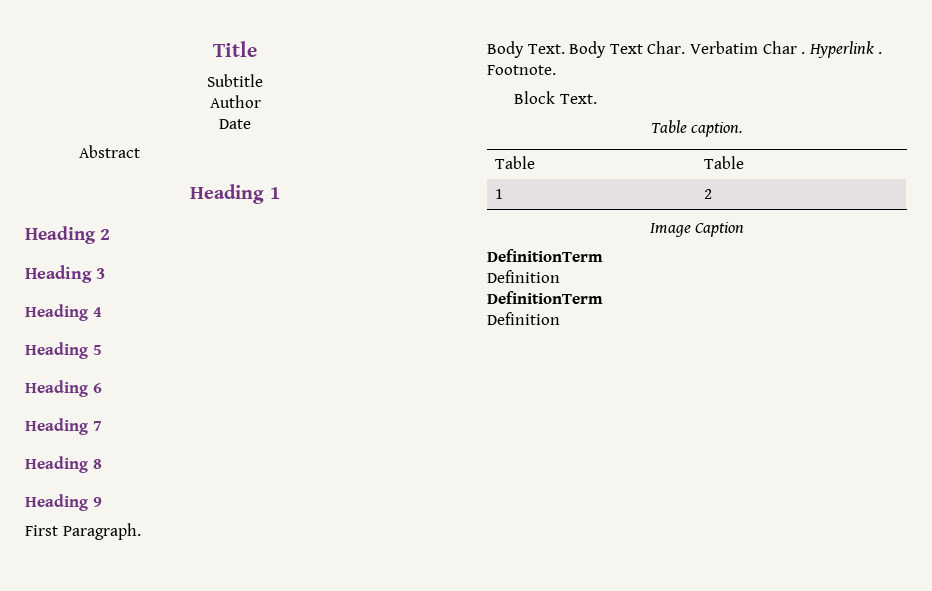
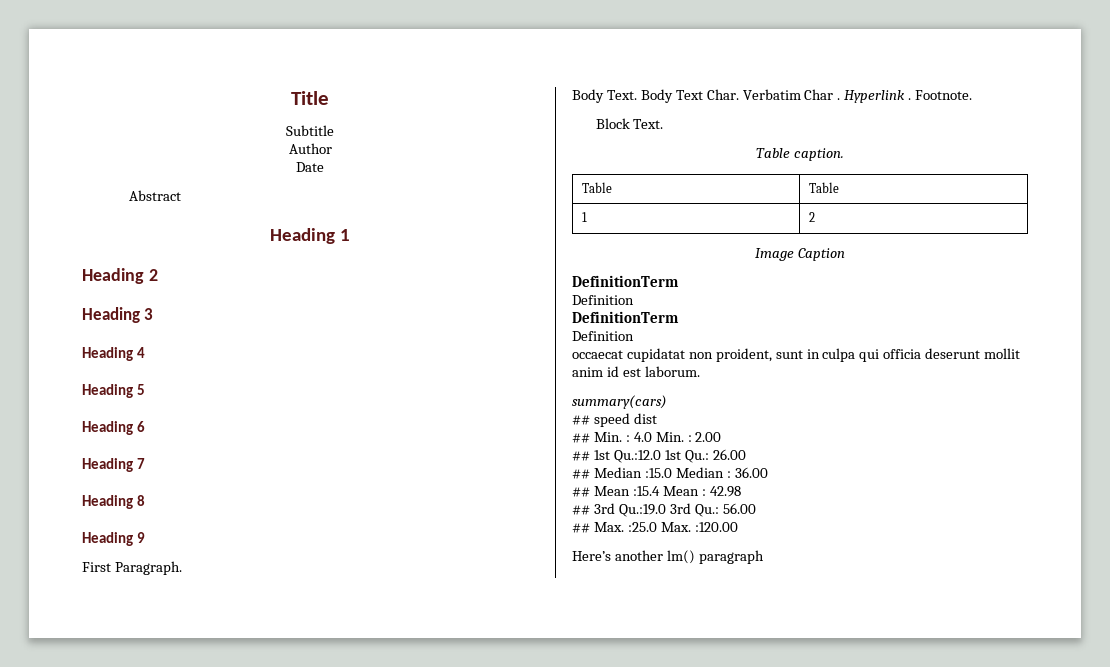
(560, 318) none -> [572,348,1021,362] [572,366,700,377] [572,395,667,409] [572,413,657,427] [572,432,722,443] [572,449,746,463] [572,467,768,479] [572,486,741,497] [572,503,756,517] [572,522,738,533] [572,550,764,564] // occaecat cupidatat non proident, sunt in culpa qui officia deserunt mollit anim id est laborum. // summary(cars) // ## speed dist // ## Min. : 4.0 Min. : 2.00 // ## 1st Qu.:12.0 1st Qu.: 26.00 // ## Median :15.0 Median : 36.00 // ## Mean :15.4 Mean : 42.98 // ## 3rd Qu.:19.0 3rd Qu.: 56.00 // ## Max. :25.0 Max. :120.00 // Here’s another lm() paragraph

